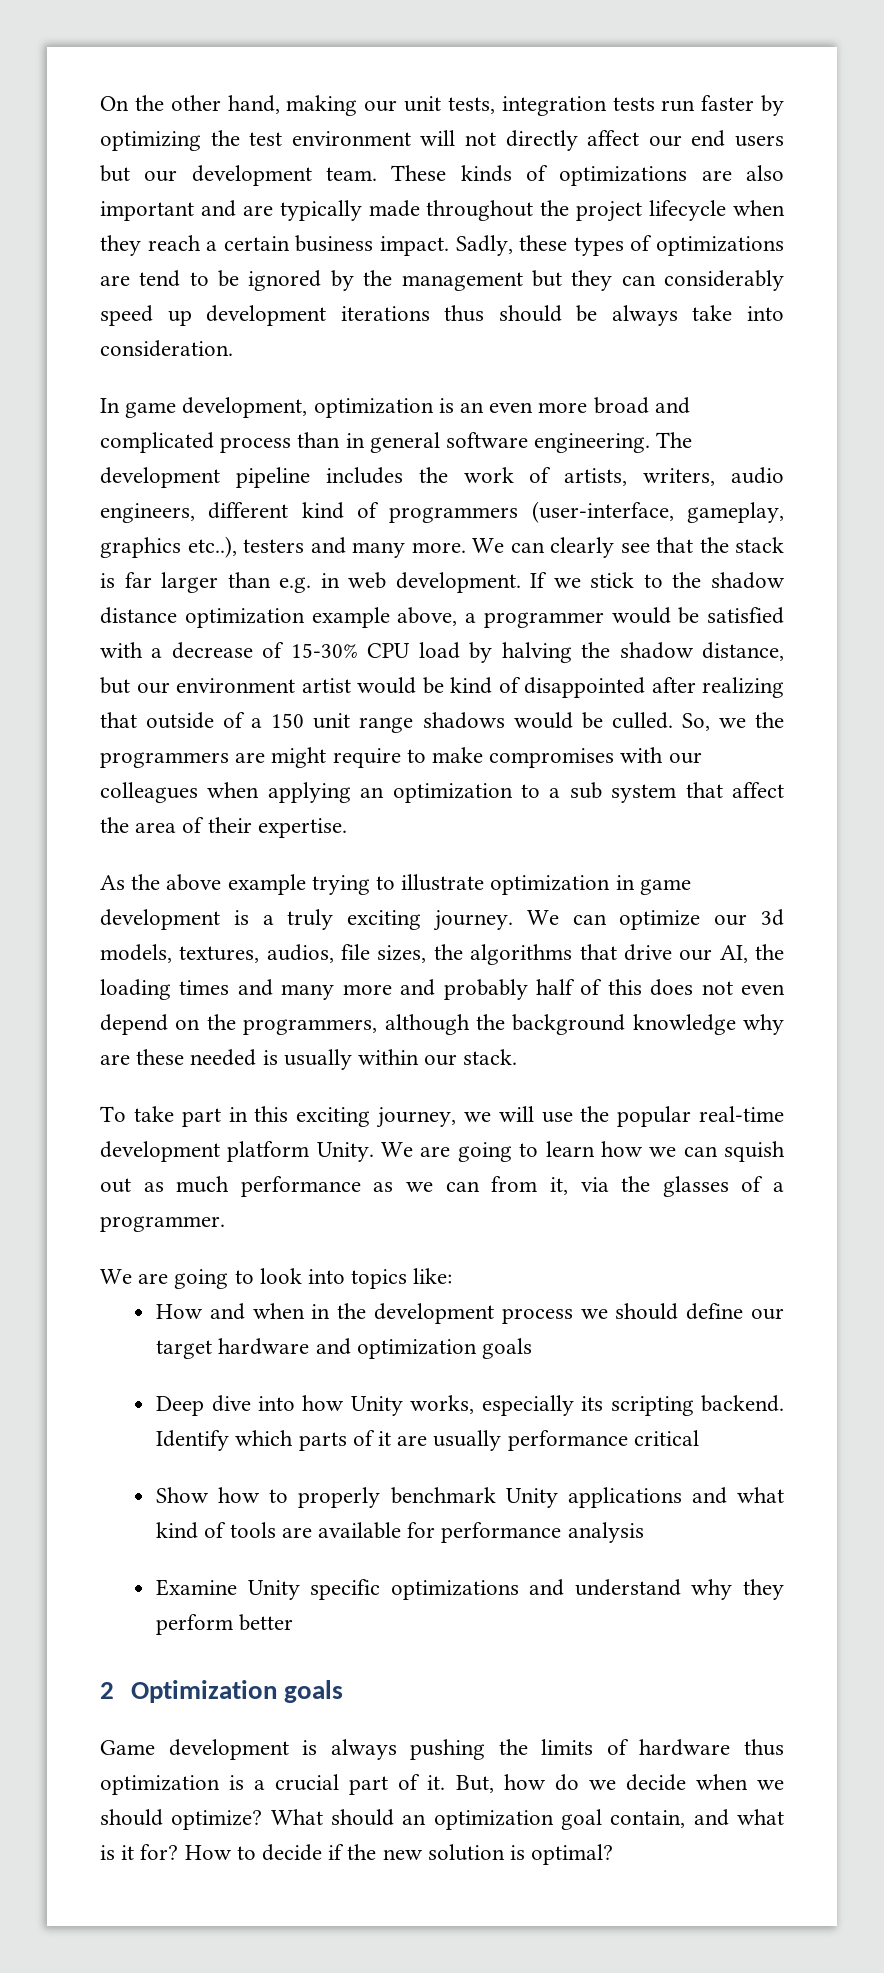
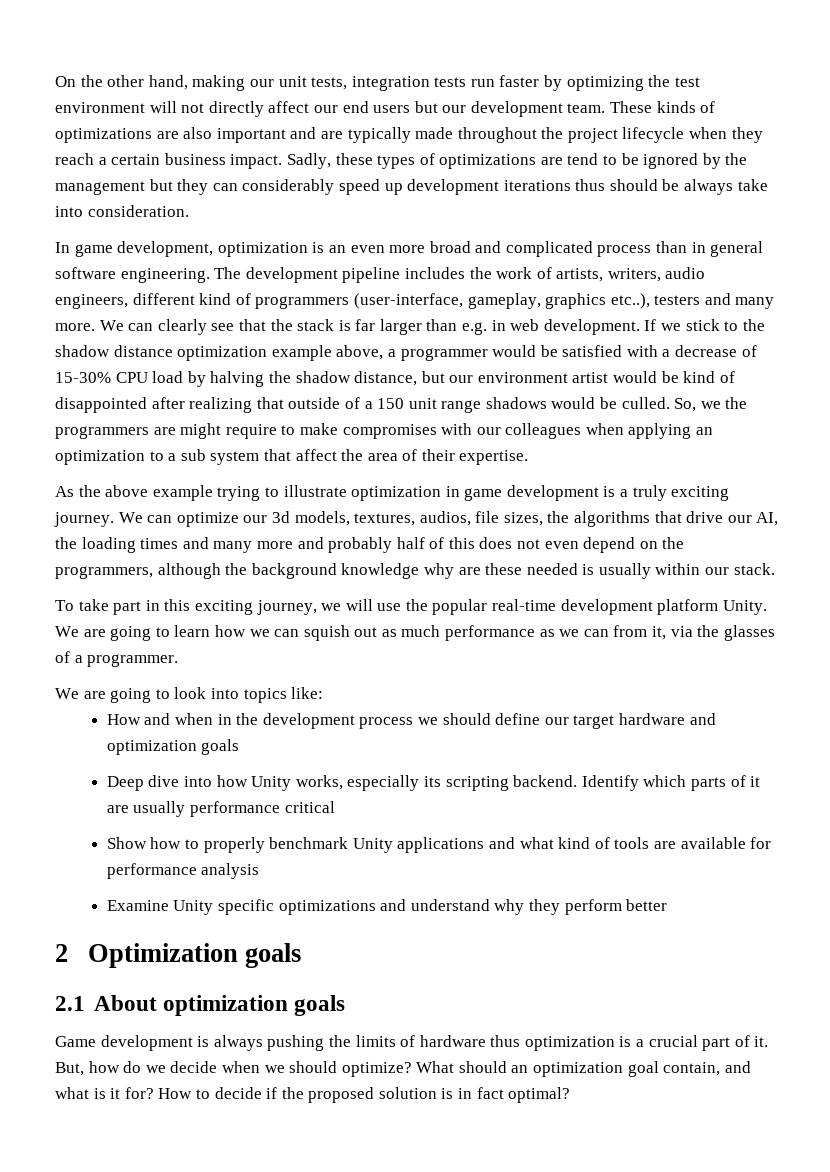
(343, 1691) none -> [55,995,345,1016] // 2.1 About optimization goals
[382,1849,423,1860] new -> [308,1087,375,1103] proposed
(526, 1852) none -> [458,1087,504,1099] in fact

